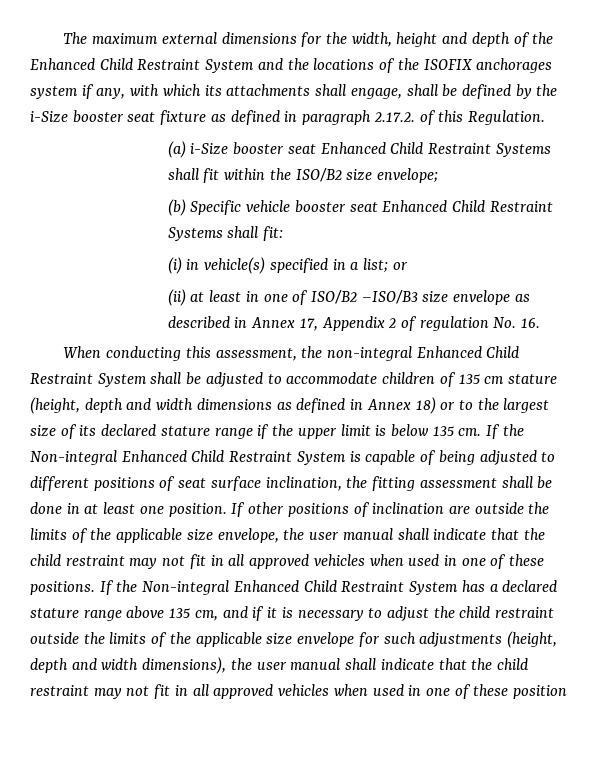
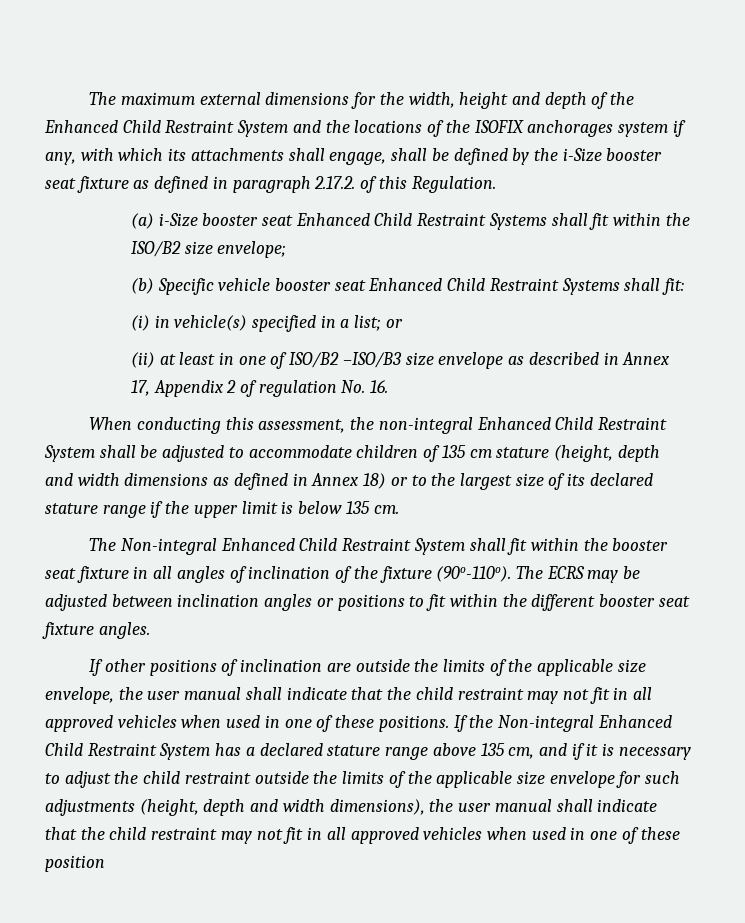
[486,424,524,439] [30,450,556,465] [30,476,553,491] [30,502,227,517] If the Non-integral Enhanced Child Restraint System is capable of being adjusted to different positions of seat surface inclination, the fitting assessment shall be done in at least one position. -> [89,538,669,555] [45,566,641,583] [45,594,690,611] [42,622,150,639] // The Non-integral Enhanced Child Restraint System shall fit within the booster seat fixture in all angles of inclination of the fixture (90o-110o). The ECRS may be adjusted between inclination angles or positions to fit within the different booster seat fixture angles. //

